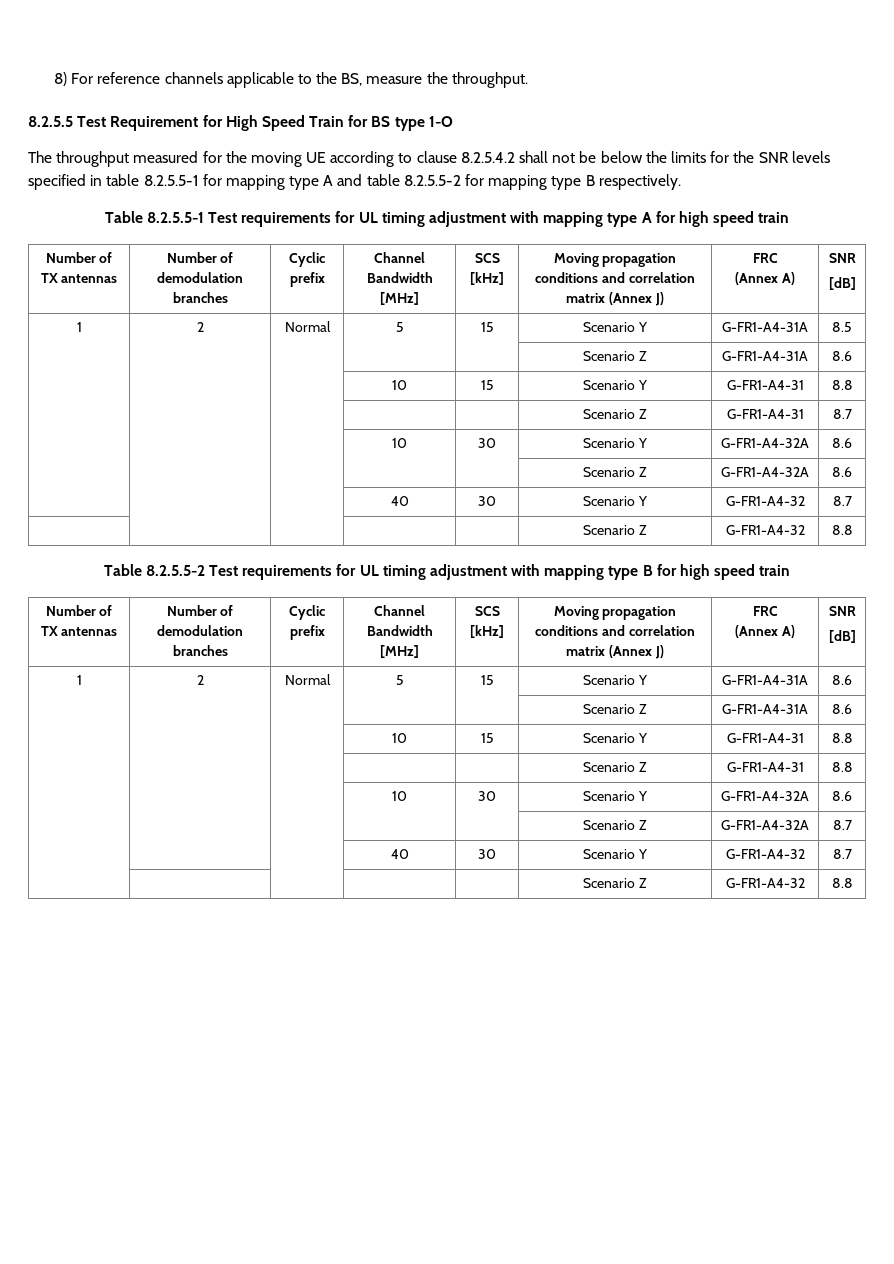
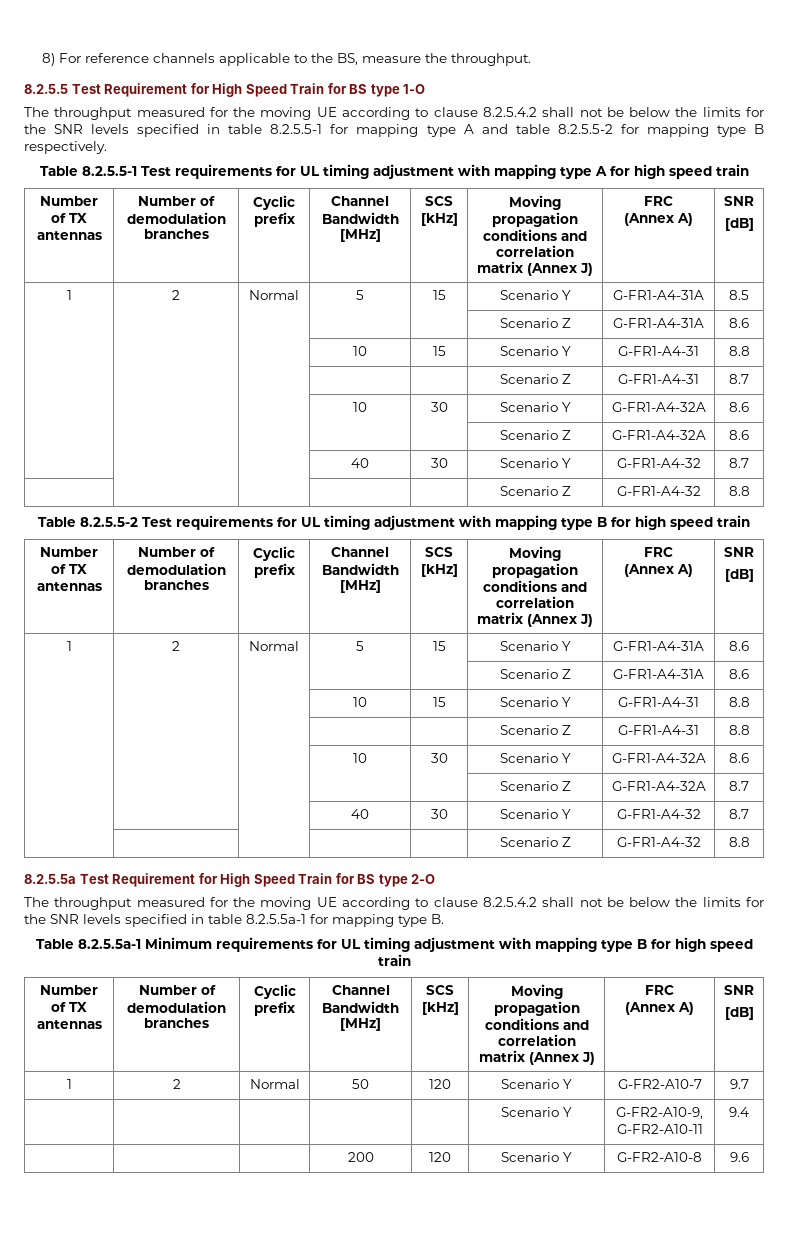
(853, 883) none -> [24,873,436,887] [24,897,764,910] [24,914,444,927] [35,937,753,952] [377,954,411,966] [40,985,98,995] [51,1002,87,1012] [36,1020,102,1029] [138,985,216,995] [127,1001,226,1013] [144,1018,209,1028] [253,984,296,999] [254,1001,295,1016] [331,985,390,995] [322,1001,399,1013] [340,1018,381,1031] [426,985,454,995] [421,1002,459,1015] [510,984,563,999] [493,1001,580,1016] [484,1018,589,1030] [497,1034,576,1046] [478,1050,595,1065] [645,985,674,995] [625,1002,694,1015] [724,985,754,995] [724,1007,754,1020] [66,1079,72,1089] [172,1079,181,1089] [249,1079,300,1089] [352,1079,369,1089] [429,1079,451,1089] [501,1079,572,1089] [617,1079,702,1089] [729,1079,749,1089] [501,1107,572,1117] [616,1107,703,1119] [616,1124,703,1134] [729,1107,749,1117] [347,1152,374,1162] [429,1152,451,1162] [501,1152,572,1162] [617,1152,702,1162] [729,1152,749,1162] // 8.2.5.5a Test Requirement for High Speed Train for BS type 2-O // The throughput measured for the moving UE according to clause 8.2.5.4.2 shall not be below the limits for the SNR levels specified in table 8.2.5.5a-1 for mapping type B. // Table 8.2.5.5a-1 Minimum requirements for UL timing adjustment with mapping type B for high speed train // Number of TX antennas | Number of demodulation branches | Cyclic prefix | Channel Bandwidth [MHz] | SCS [kHz] | Moving propagation conditions and correlation matrix (Annex J) | FRC // (Annex A) | SNR // [dB] // 1 | 2 | Normal | 50 | 120 | Scenario Y | G-FR2-A10-7 | 9.7 // | | | | | Scenario Y | G-FR2-A10-9, G-FR2-A10-11 | 9.4 // | | | 200 | 120 | Scenario Y | G-FR2-A10-8 | 9.6

